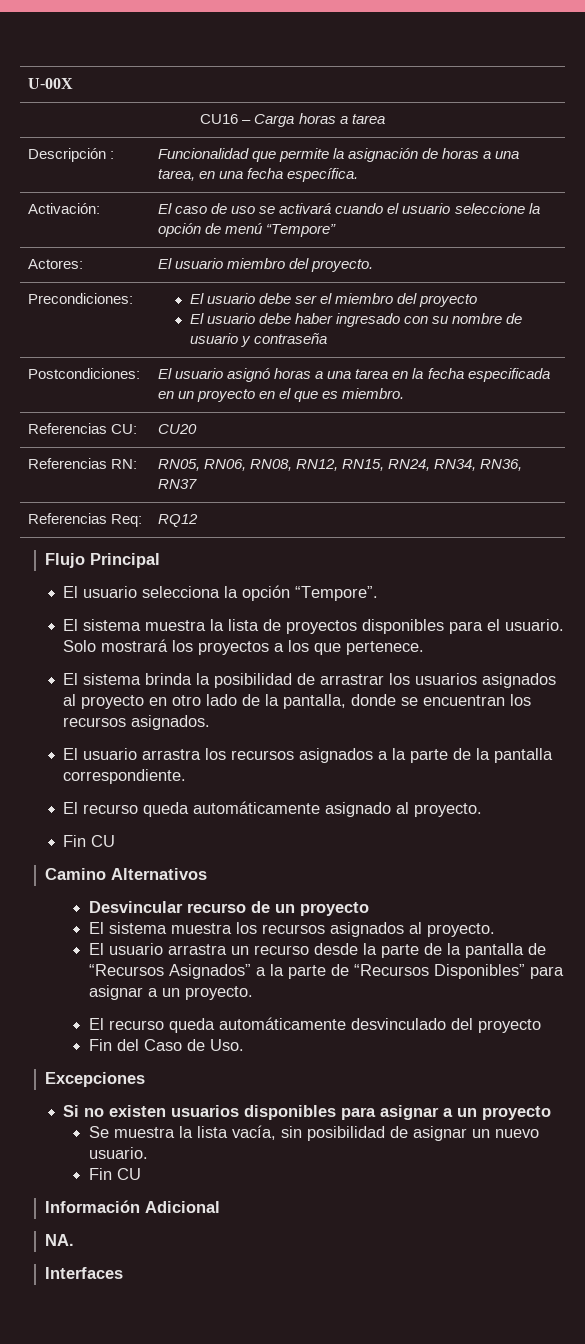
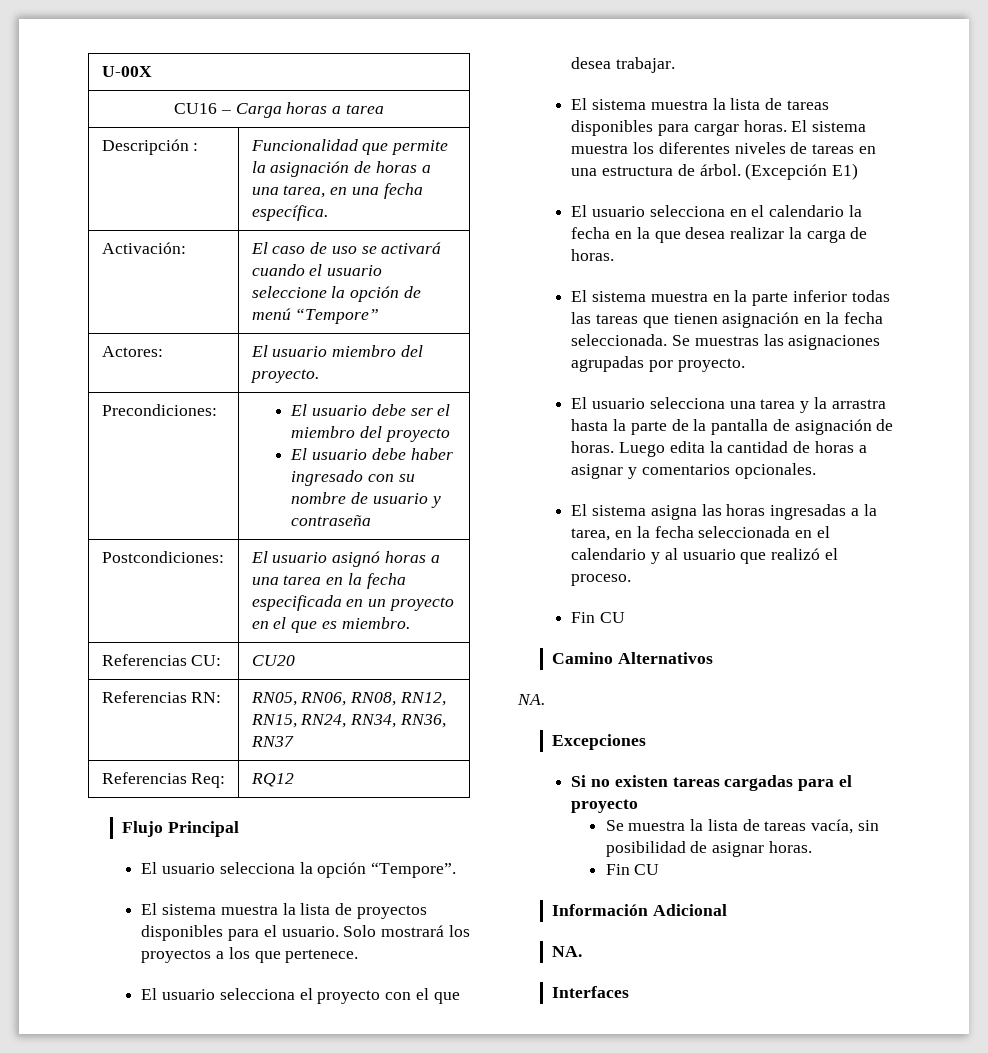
[83,673,557,688] [63,694,532,709] [63,715,211,730] [63,748,554,763] [63,769,187,784] [63,801,483,817] [63,835,116,847] [45,868,208,880] [88,901,369,916] [88,922,495,937] [88,943,546,958] [88,964,564,979] [88,985,253,1000] [88,1017,541,1033] [88,1039,244,1051] [45,1072,146,1087] [63,1105,478,1120] sistema brinda la posibilidad de arrastrar los usuarios asignados al proyecto en otro lado de la pantalla, donde se encuentran los recursos asignados. // El usuario arrastra los recursos asignados a la parte de la pantalla correspondiente. // El recurso queda automáticamente asignado al proyecto. // Fin CU // Camino Alternativos // Desvincular recurso de un proyecto // El sistema muestra los recursos asignados al proyecto. // El usuario arrastra un recurso desde la parte de la pantalla de “Recursos Asignados” a la parte de “Recursos Disponibles” para asignar a un proyecto. // El recurso queda automáticamente desvinculado del proyecto // Fin del Caso de Uso. // Excepciones // Si no existen usuarios disponibles para asignar a un -> [162,988,460,1004] [571,57,676,73] [571,98,829,110] [571,120,867,136] [571,142,876,154] [571,163,859,180] [571,205,862,217] [571,227,868,243] [571,249,615,261] [571,290,890,306] [571,312,883,328] [571,334,881,350] [571,356,745,372] [571,397,886,413] [571,419,894,435] [571,441,867,457] [571,463,816,479] [571,504,877,520] [571,526,830,541] [571,548,838,564] [571,574,632,586] [571,612,626,623] [552,652,713,664] [517,694,545,705] [552,734,647,750] [571,775,852,791] usuario selecciona el proyecto con el que desea trabajar. // El sistema muestra la lista de tareas disponibles para cargar horas. El sistema muestra los diferentes niveles de tareas en una estructura de árbol. (Excepción E1) // El usuario selecciona en el calendario la fecha en la que desea realizar la carga de horas. // El sistema muestra en la parte inferior todas las tareas que tienen asignación en la fecha seleccionada. Se muestras las asignaciones agrupadas por proyecto. // El usuario selecciona una tarea y la arrastra hasta la parte de la pantalla de asignación de horas. Luego edita la cantidad de horas a asignar y comentarios opcionales. // El sistema asigna las horas ingresadas a la tarea, en la fecha seleccionada en el calendario y al usuario que realizó el proceso. // Fin CU // Camino Alternativos // NA. // Excepciones // Si no existen tareas cargadas para el
(228, 1132) none -> [742,819,807,831] de tareas
[471,1129,539,1138] [88,1147,148,1159] un nuevo usuario. -> [768,841,812,853] horas.

